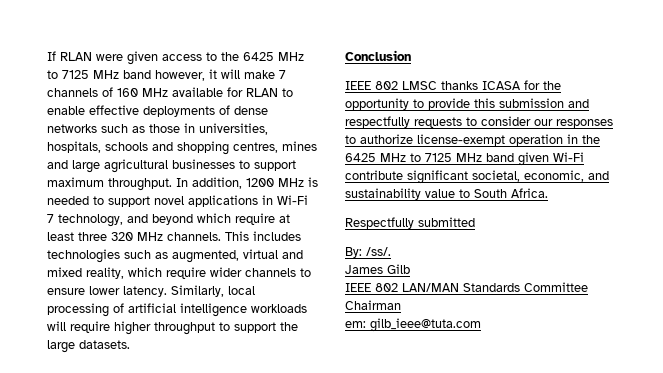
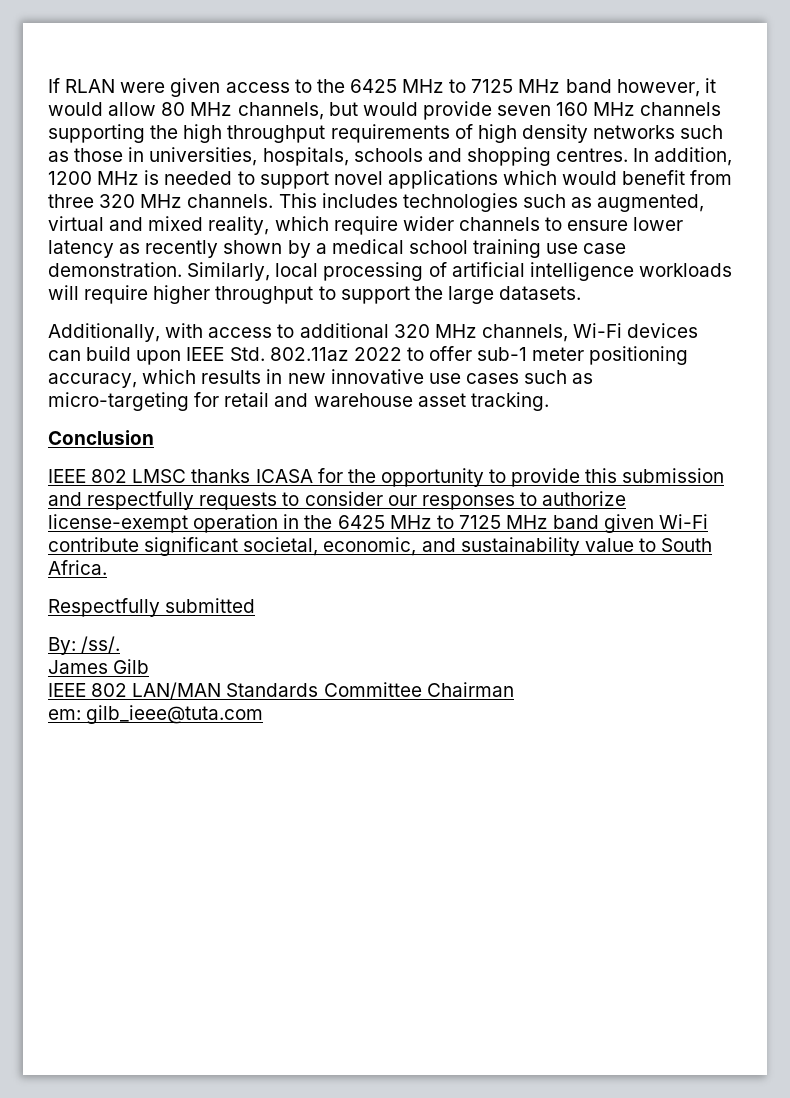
[221,69,286,79] [47,87,293,97] [47,105,268,117] will make 7 channels of 160 MHz available for RLAN to enable effective deployments of dense -> [48,101,722,120] [48,124,588,143] would allow 80 MHz channels, but would provide seven 160 MHz channels supporting the high throughput requirements of high density
[233,141,317,153] [47,159,296,173] [47,177,172,191] centres, mines and large agricultural businesses to support maximum throughput. -> [556,148,629,162] centres.
[262,195,308,205] [47,213,290,227] [47,232,74,241] in Wi-Fi 7 technology, and beyond which require at least -> [503,170,733,185] which would benefit from
[123,286,167,297] latency. -> [48,239,627,258] [48,262,182,277] latency as recently shown by a medical school training use case demonstration.
(130, 344) none -> [48,323,699,342] [48,346,689,365] [48,369,594,388] [48,392,549,411] // Additionally, with access to additional 320 MHz channels, Wi-Fi devices can build upon IEEE Std. 802.11az 2022 to offer sub-1 meter positioning accuracy, which results in new innovative use cases such as micro-targeting for retail and warehouse asset tracking.

